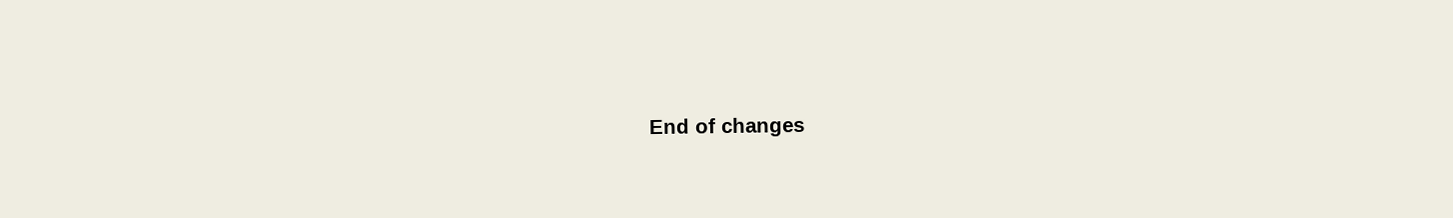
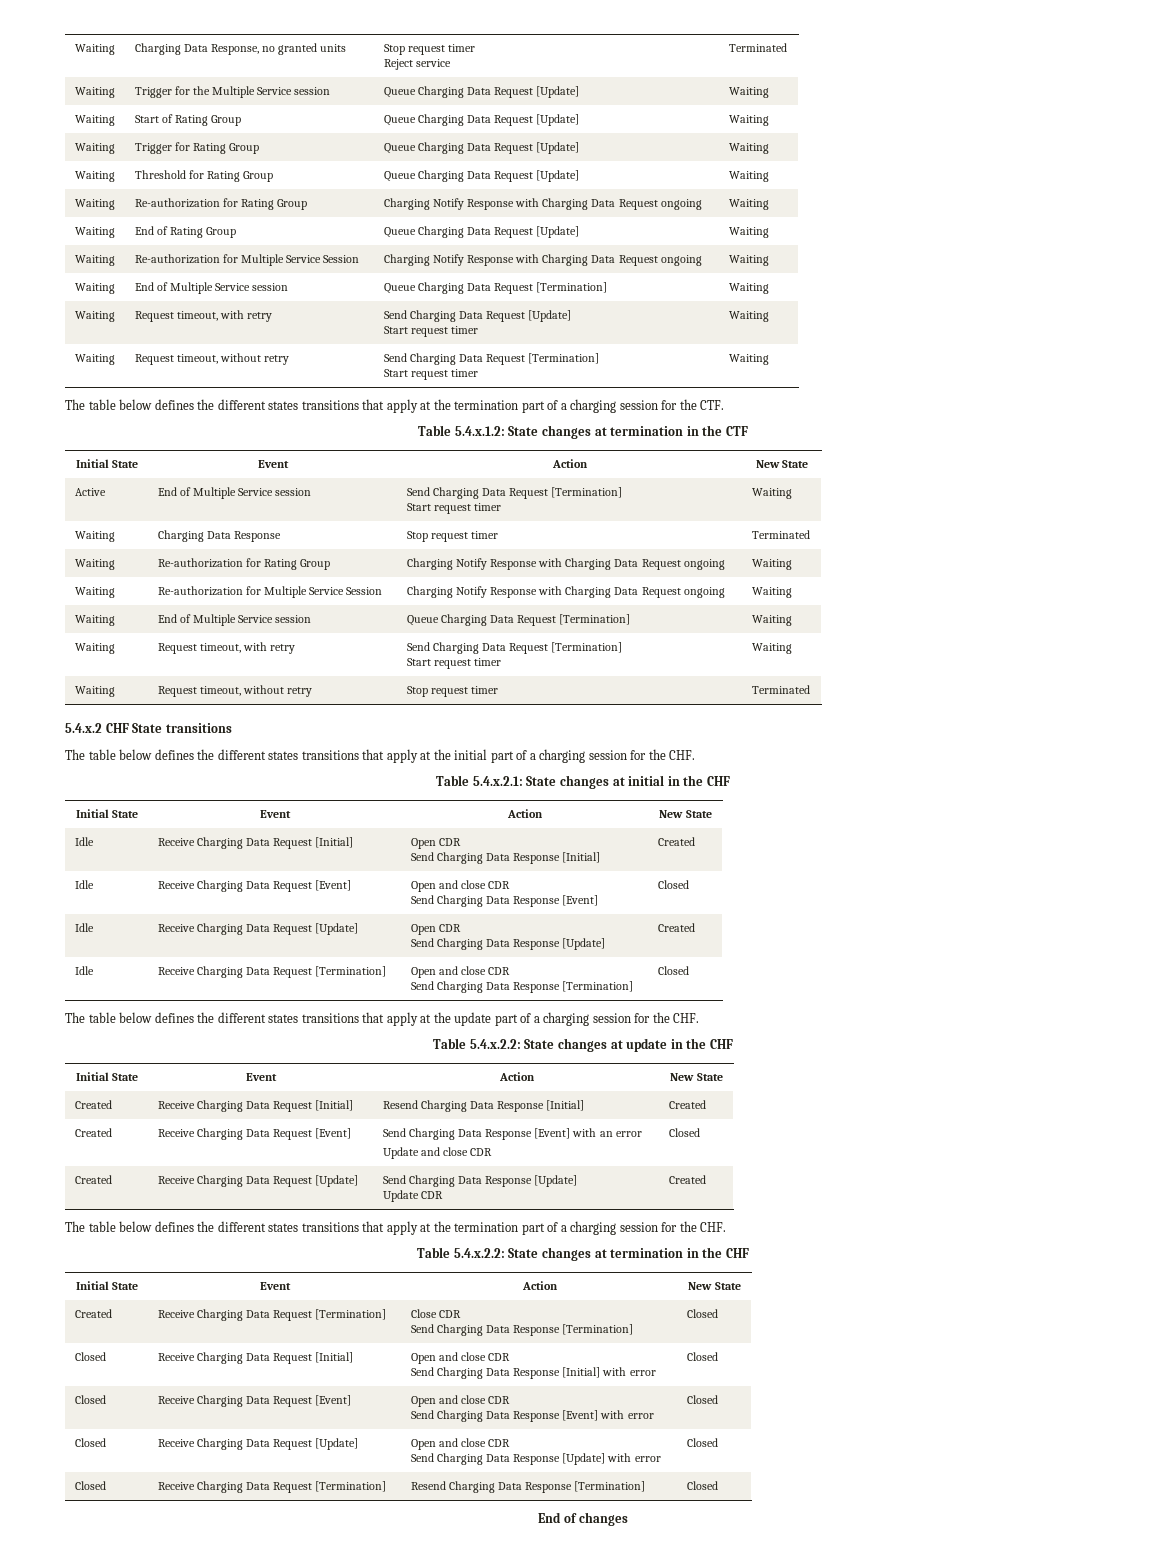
(649, 126) none -> [74,44,115,55] [134,43,347,55] [383,44,476,55] [383,59,452,70] [728,43,787,52] [74,87,115,98] [134,86,331,98] [383,86,580,98] [728,87,769,98] [74,115,115,126] [134,114,242,126] [383,114,580,126] [728,115,769,126] [74,143,115,154] [134,142,260,154] [383,142,580,154] [728,143,769,154] [74,171,115,182] [134,170,274,182] [383,170,580,182] [728,171,769,182] [74,199,115,210] [134,198,308,210] [383,198,702,210] [728,199,769,210] [74,227,115,238] [134,226,237,238] [383,226,580,238] [728,227,769,238] [74,255,115,266] [134,254,360,266] [383,254,702,266] [728,255,769,266] [74,283,115,294] [134,282,289,294] [383,282,608,294] [728,283,769,294] [74,311,115,322] [134,310,273,322] [383,310,572,322] [383,326,479,337] [728,311,769,322] [74,354,115,365] [134,353,290,365] [383,353,600,365] [383,369,479,380] [728,354,769,365] [65,399,725,413] [418,425,748,439] [75,459,139,468] [258,460,289,468] [552,459,588,468] [755,460,809,468] [74,488,106,496] [157,487,312,499] [406,487,623,499] [406,503,502,514] [751,488,792,499] [74,531,115,542] [157,530,282,542] [406,531,499,542] [751,530,810,539] [74,559,115,570] [157,558,331,570] [406,558,725,570] [751,559,792,570] [74,587,115,598] [157,586,383,598] [406,586,725,598] [751,587,792,598] [74,615,115,626] [157,614,312,626] [406,614,631,626] [751,615,792,626] [74,643,115,654] [157,642,296,654] [406,642,623,654] [406,658,502,669] [751,643,792,654] [74,686,115,697] [157,685,313,697] [406,686,499,697] [751,685,810,694] [65,723,232,733] [65,749,696,763] [436,775,730,789] [75,809,139,818] [260,810,291,818] [507,809,543,818] [659,810,712,818] [74,837,94,846] [157,837,354,849] [410,838,462,849] [410,852,601,864] [657,837,695,846] [74,880,94,889] [157,880,352,892] [410,880,511,892] [410,895,599,907] [657,880,689,889] [74,923,94,932] [157,923,359,935] [410,924,462,935] [410,938,606,950] [657,923,695,932] [74,966,94,975] [157,966,387,978] [410,966,511,978] [410,981,634,993] [657,966,689,975] [65,1012,700,1026] [433,1038,733,1052] [75,1072,139,1081] [246,1073,277,1081] [498,1072,535,1081] [670,1073,723,1081] [74,1100,112,1109] [157,1100,354,1112] [382,1100,585,1112] [668,1100,706,1109] [74,1128,112,1137] [157,1128,352,1140] [382,1128,642,1140] [382,1147,493,1159] [668,1128,700,1137] [74,1175,112,1184] [157,1175,359,1187] [382,1175,578,1187] [382,1190,444,1202] [668,1175,706,1184] [65,1221,727,1235] [417,1247,749,1261] [75,1281,139,1290] [260,1282,291,1290] [521,1281,558,1290] [688,1282,741,1290] [74,1309,112,1318] [157,1309,387,1321] [410,1309,462,1318] [410,1324,634,1336] [686,1309,718,1318] [74,1352,106,1361] [157,1352,354,1364] [410,1352,511,1364] [410,1367,656,1379] [686,1352,718,1361] [74,1395,106,1404] [157,1395,352,1407] [410,1395,511,1407] [410,1410,654,1422] [686,1395,718,1404] [74,1438,106,1447] [157,1438,359,1450] [410,1438,511,1450] [410,1453,661,1465] [686,1438,718,1447] [74,1481,106,1490] [157,1481,387,1493] [410,1481,646,1493] [686,1481,718,1490] Waiting | Charging Data Response, no granted units | Stop request timer // Reject service | Terminated // Waiting | Trigger for the Multiple Service session | Queue Charging Data Request [Update] | Waiting // Waiting | Start of Rating Group | Queue Charging Data Request [Update] | Waiting // Waiting | Trigger for Rating Group | Queue Charging Data Request [Update] | Waiting // Waiting | Threshold for Rating Group | Queue Charging Data Request [Update] | Waiting // Waiting | Re-authorization for Rating Group | Charging Notify Response with Charging Data Request ongoing | Waiting // Waiting | End of Rating Group | Queue Charging Data Request [Update] | Waiting // Waiting | Re-authorization for Multiple Service Session | Charging Notify Response with Charging Data Request ongoing | Waiting // Waiting | End of Multiple Service session | Queue Charging Data Request [Termination] | Waiting // Waiting | Request timeout, with retry | Send Charging Data Request [Update] // Start request timer | Waiting // Waiting | Request timeout, without retry | Send Charging Data Request [Termination] // Start request timer | Waiting // The table below defines the different states transitions that apply at the termination part of a charging session for the CTF. // Table 5.4.x.1.2: State changes at termination in the CTF // Initial State | Event | Action | New State // Active | End of Multiple Service session | Send Charging Data Request [Termination] // Start request timer | Waiting // Waiting | Charging Data Response | Stop request timer | Terminated // Waiting | Re-authorization for Rating Group | Charging Notify Response with Charging Data Request ongoing | Waiting // Waiting | Re-authorization for Multiple Service Session | Charging Notify Response with Charging Data Request ongoing | Waiting // Waiting | End of Multiple Service session | Queue Charging Data Request [Termination] | Waiting // Waiting | Request timeout, with retry | Send Charging Data Request [Termination] // Start request timer | Waiting // Waiting | Request timeout, without retry | Stop request timer | Terminated // 5.4.x.2 CHF State transitions // The table below defines the different states transitions that apply at the initial part of a charging session for the CHF. // Table 5.4.x.2.1: State changes at initial in the CHF // Initial State | Event | Action | New State // Idle | Receive Charging Data Request [Initial] | Open CDR // Send Charging Data Response [Initial] | Created // Idle | Receive Charging Data Request [Event] | Open and close CDR // Send Charging Data Response [Event] | Closed // Idle | Receive Charging Data Request [Update] | Open CDR // Send Charging Data Response [Update] | Created // Idle | Receive Charging Data Request [Termination] | Open and close CDR // Send Charging Data Response [Termination] | Closed // The table below defines the different states transitions that apply at the update part of a charging session for the CHF. // Table 5.4.x.2.2: State changes at update in the CHF // Initial State | Event | Action | New State // Created | Receive Charging Data Request [Initial] | Resend Charging Data Response [Initial] | Created // Created | Receive Charging Data Request [Event] | Send Charging Data Response [Event] with an error // Update and close CDR | Closed // Created | Receive Charging Data Request [Update] | Send Charging Data Response [Update] // Update CDR | Created // The table below defines the different states transitions that apply at the termination part of a charging session for the CHF. // Table 5.4.x.2.2: State changes at termination in the CHF // Initial State | Event | Action | New State // Created | Receive Charging Data Request [Termination] | Close CDR // Send Charging Data Response [Termination] | Closed // Closed | Receive Charging Data Request [Initial] | Open and close CDR // Send Charging Data Response [Initial] with error | Closed // Closed | Receive Charging Data Request [Event] | Open and close CDR // Send Charging Data Response [Event] with error | Closed // Closed | Receive Charging Data Request [Update] | Open and close CDR // Send Charging Data Response [Update] with error | Closed // Closed | Receive Charging Data Request [Termination] | Resend Charging Data Response [Termination] | Closed //

